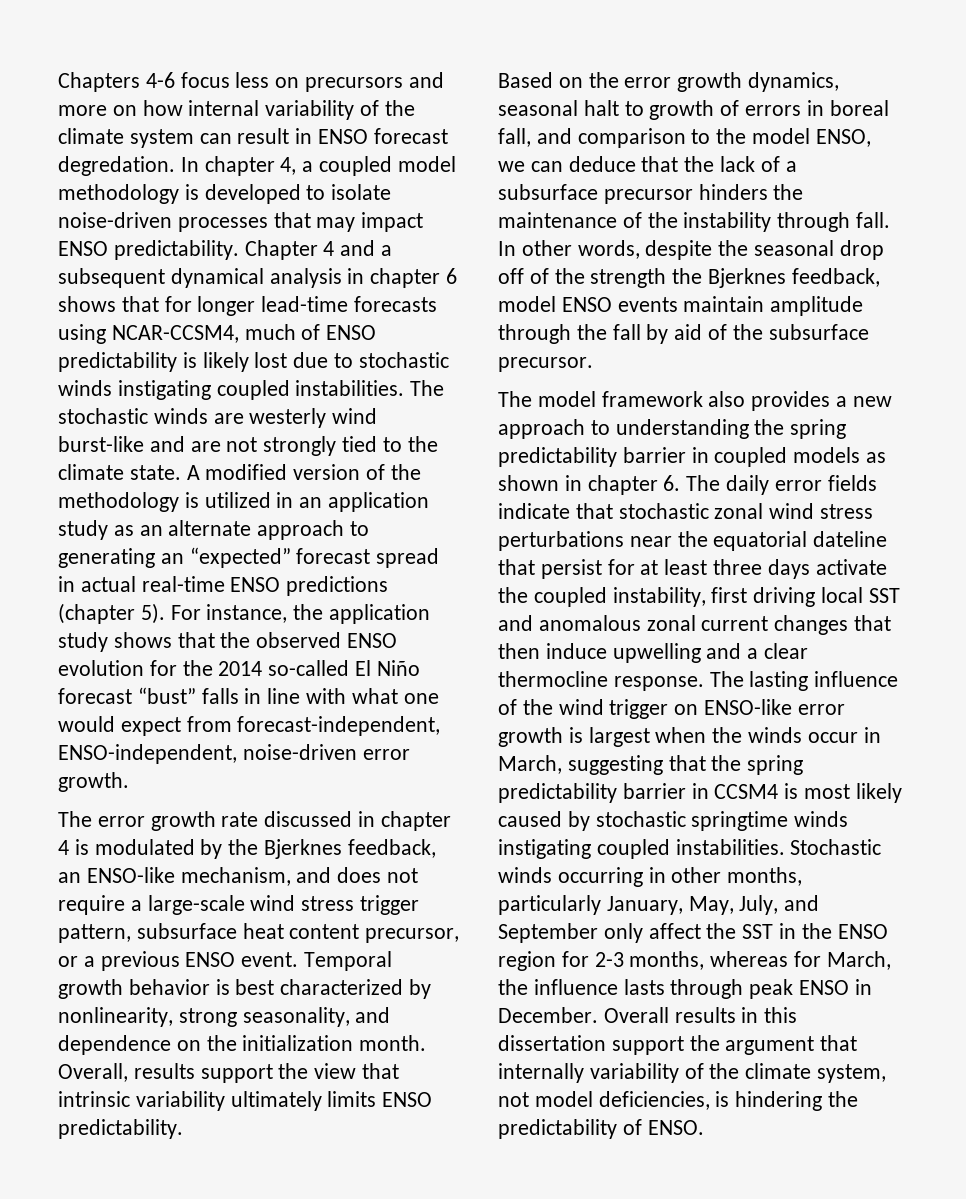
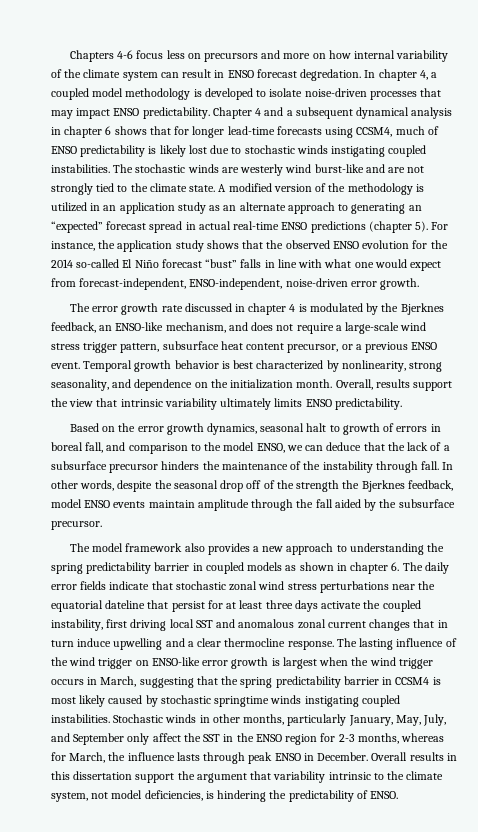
[111,325,239,343] NCAR-CCSM4, -> [356,127,393,137] CCSM4,
[646,324,728,344] by aid of -> [334,499,377,511] aided by
[498,643,540,659] then -> [437,620,448,628] [51,640,74,647] in turn
[748,727,858,743] winds occur -> [369,657,433,669] [51,679,84,685] wind trigger occurs
[557,867,643,887] occurring -> (197, 718) none
[498,1063,704,1083] internally variability of -> [273,771,384,783] variability intrinsic to

